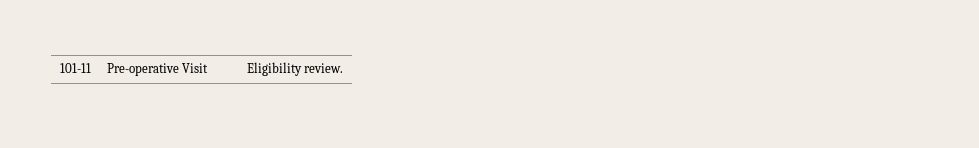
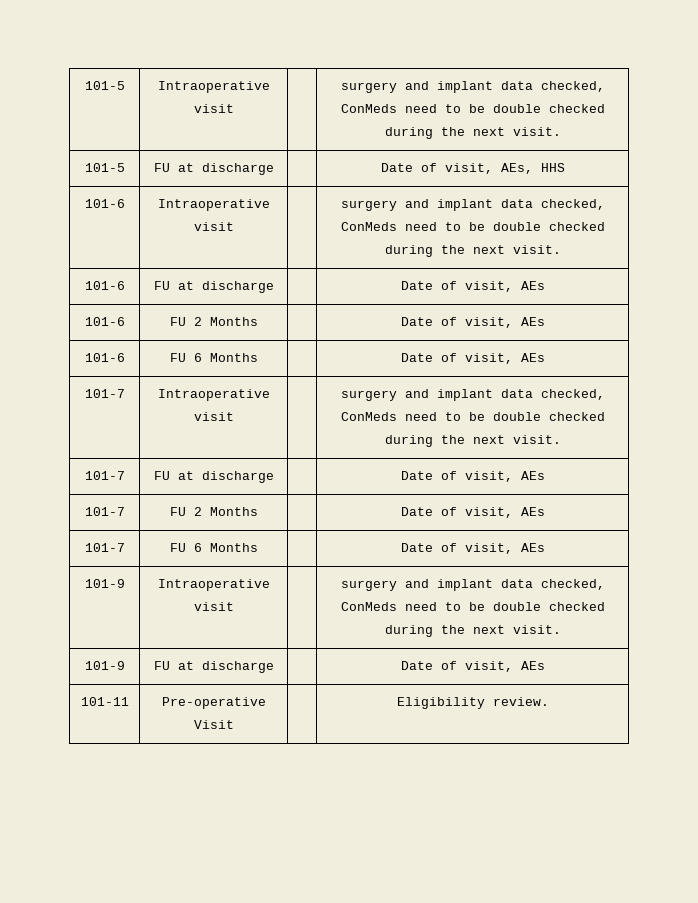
(59, 68) none -> [84,81,125,90] [157,81,270,93] [193,104,234,113] [340,81,605,93] [340,104,605,113] [384,127,561,139] [84,163,125,172] [153,163,274,175] [380,163,565,174] [84,199,125,208] [157,199,270,211] [193,222,234,231] [340,199,605,211] [340,222,605,231] [384,245,561,257] [84,281,125,290] [153,281,274,293] [400,281,545,292] [84,317,125,326] [169,317,258,326] [400,317,545,328] [84,353,125,362] [169,353,258,362] [400,353,545,364] [84,389,125,398] [157,389,270,401] [193,412,234,421] [340,389,605,401] [340,412,605,421] [384,435,561,447] [84,471,125,480] [153,471,274,483] [400,471,545,482] [84,507,125,516] [169,507,258,516] [400,507,545,518] [84,543,125,552] [169,543,258,552] [400,543,545,554] [84,579,125,588] [157,579,270,591] [193,602,234,611] [340,579,605,591] [340,602,605,611] [384,625,561,637] [84,661,125,670] [153,661,274,673] [400,661,545,672] 101-5 | Intraoperative visit | | surgery and implant data checked, ConMeds need to be double checked during the next visit. // 101-5 | FU at discharge | | Date of visit, AEs, HHS // 101-6 | Intraoperative visit | | surgery and implant data checked, ConMeds need to be double checked during the next visit. // 101-6 | FU at discharge | | Date of visit, AEs // 101-6 | FU 2 Months | | Date of visit, AEs // 101-6 | FU 6 Months | | Date of visit, AEs // 101-7 | Intraoperative visit | | surgery and implant data checked, ConMeds need to be double checked during the next visit. // 101-7 | FU at discharge | | Date of visit, AEs // 101-7 | FU 2 Months | | Date of visit, AEs // 101-7 | FU 6 Months | | Date of visit, AEs // 101-9 | Intraoperative visit | | surgery and implant data checked, ConMeds need to be double checked during the next visit. // 101-9 | FU at discharge | | Date of visit, AEs //

